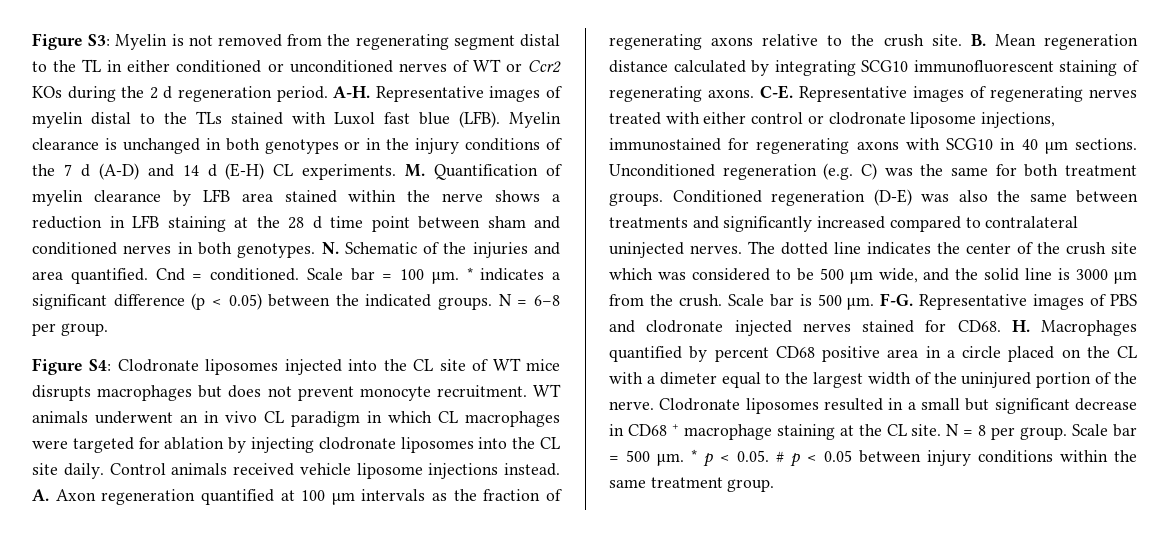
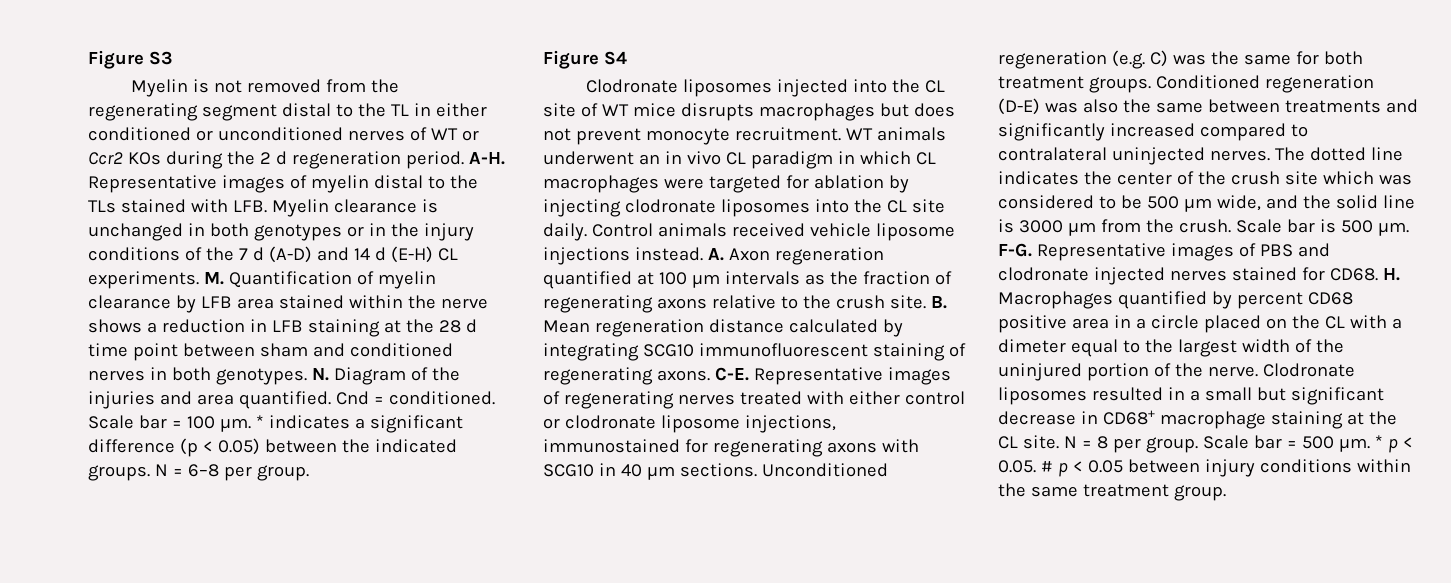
[32,33,111,50] Figure S3: -> [88,50,173,69] Figure S3 //
[334,111,500,128] Luxol fast blue (LFB). -> [232,200,267,213] LFB.
[344,242,417,254] Schematic -> [333,367,406,385] Diagram
[89,359,112,371] S4: -> [603,51,627,65] S4 //
[627,424,679,436] CD68 + -> [1102,410,1155,425] CD68+

